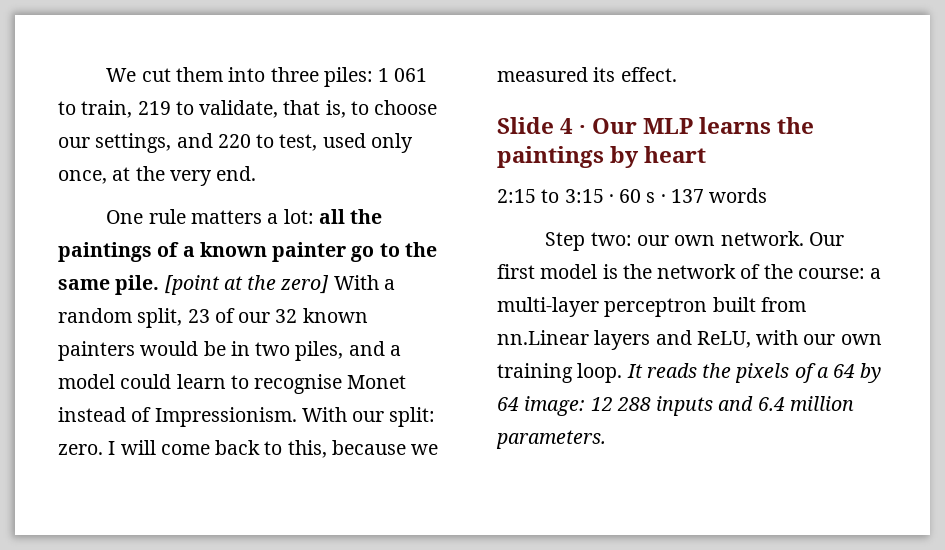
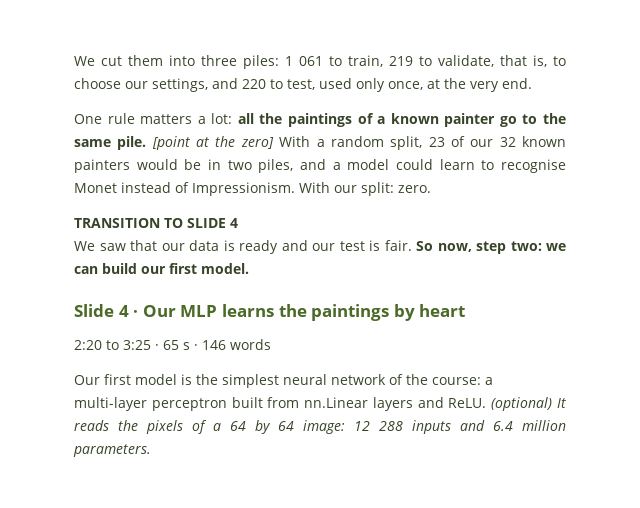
[108,440,439,458] [497,67,677,82] I will come back to this, because we measured its effect. -> [74,218,238,228] [74,240,566,254] [74,263,249,274] // TRANSITION TO SLIDE 4 // We saw that our data is ready and our test is fair. So now, step two: we can build our first model.
[497,189,642,203] 2:15 to 3:15 · 60 -> [74,340,179,350] 2:20 to 3:25 · 65
[670,189,704,203] 137 -> [202,340,226,350] 146
[545,231,804,251] Step two: our own network. -> (271, 344) none
(652, 271) none -> [222,374,327,388] simplest neural
[696,330,882,348] [497,363,623,383] ReLU, with our own training loop. -> [448,397,553,411] ReLU. (optional)

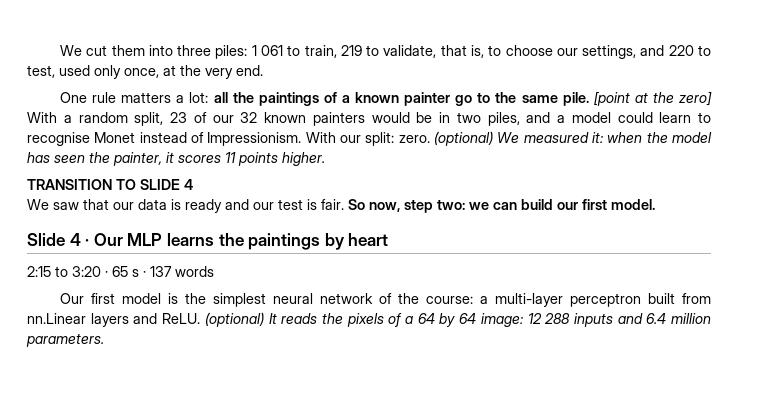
(431, 189) none -> [433,131,712,146] [27,152,325,166] (optional) We measured it: when the model has seen the painter, it scores 11 points higher.
[74,340,151,350] 2:20 to 3:25 -> [27,266,101,277] 2:15 to 3:20
[202,340,226,350] 146 -> [150,266,172,277] 137

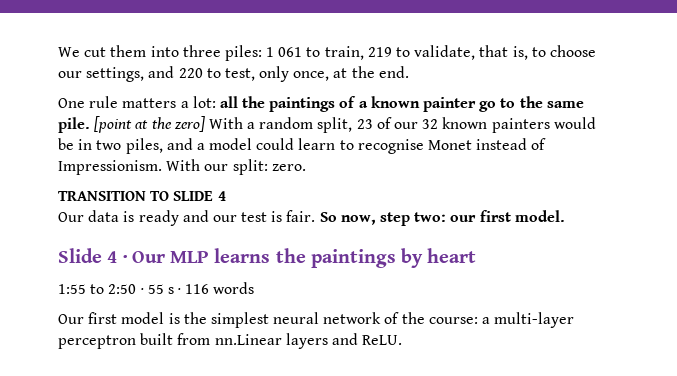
[59,65,90,76] used -> (255, 74) none
[205,68,233,79] very -> (375, 72) none
[433,131,712,146] [27,152,325,166] (optional) We measured it: when the model has seen the painter, it scores 11 points higher. -> (306, 167) none
[27,199,134,210] We saw that our -> [58,212,84,222] Our
[469,199,553,210] we can build -> (447, 217) none
[27,266,128,277] 2:15 to 3:20 · 65 -> [58,284,164,294] 1:55 to 2:50 · 55
[150,266,172,277] 137 -> [185,284,210,294] 116
[204,312,711,327] [26,333,104,347] (optional) It reads the pixels of a 64 by 64 image: 12 288 inputs and 6.4 million parameters. -> (403, 340) none

